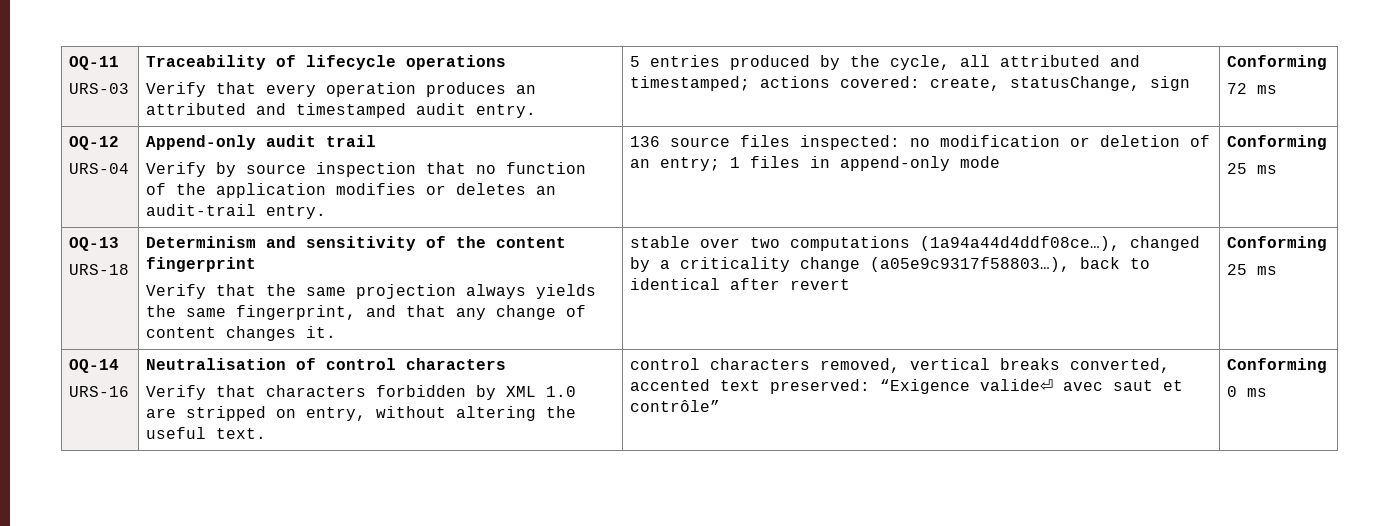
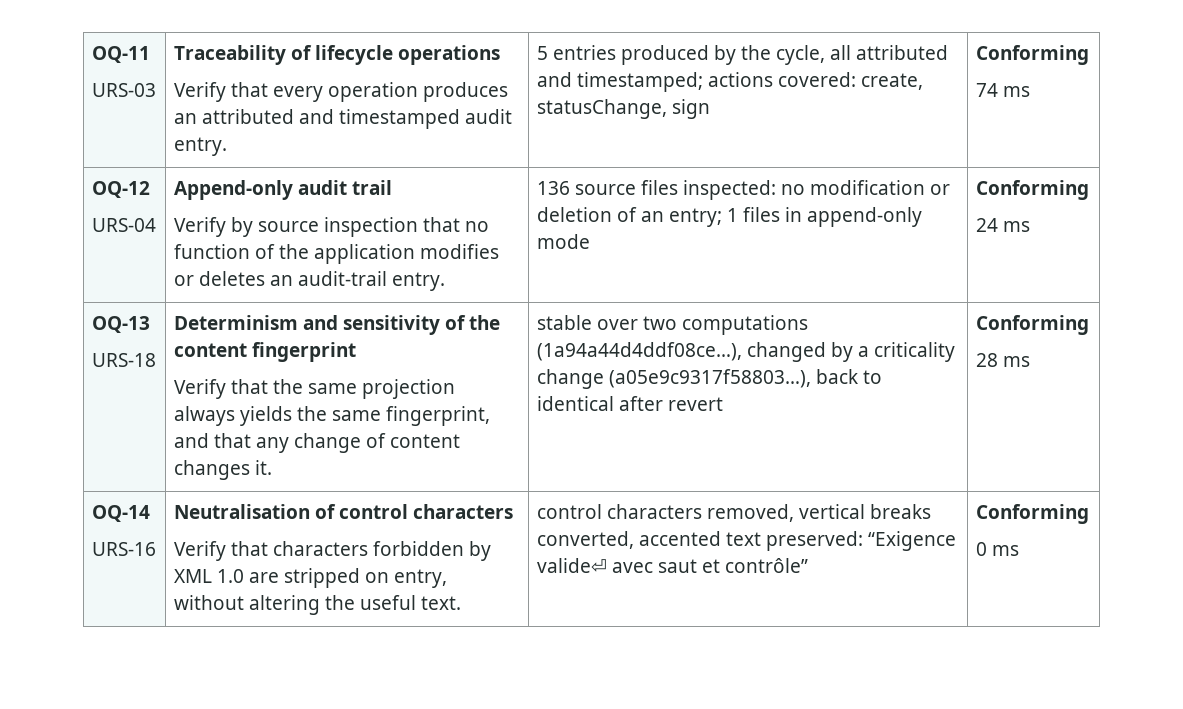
[1227,83,1248,94] 72 -> [975,83,998,97] 74
[1227,163,1248,174] 25 -> [975,218,998,232] 24
[1227,264,1248,275] 25 -> [975,353,998,367] 28

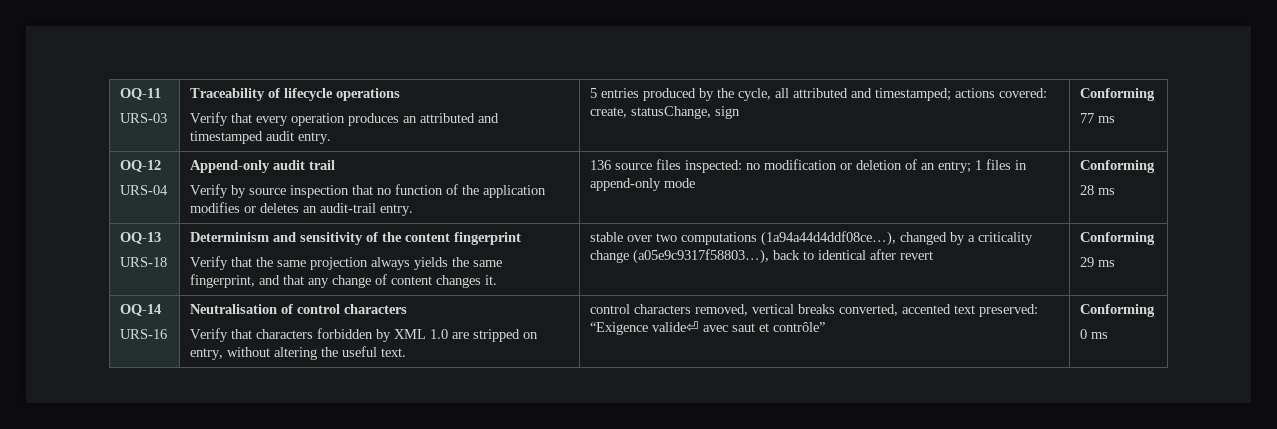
[975,83,998,97] 74 -> [1080,113,1095,123] 77
[975,218,998,232] 24 -> [1080,185,1095,195] 28
[975,353,998,367] 28 -> [1080,257,1095,267] 29

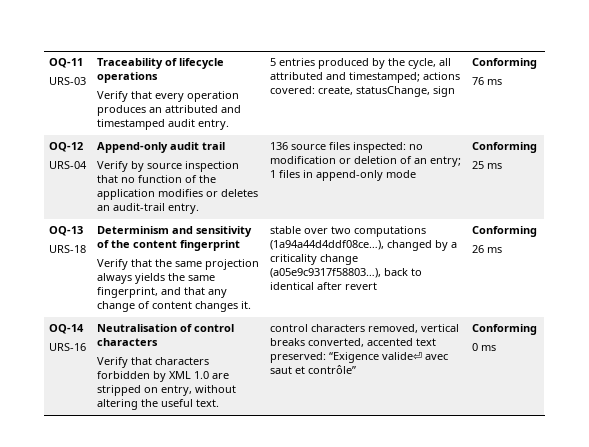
[1080,113,1095,123] 77 -> [472,77,485,85] 76
[1080,185,1095,195] 28 -> [472,161,485,169] 25
[1080,257,1095,267] 29 -> [472,245,485,253] 26

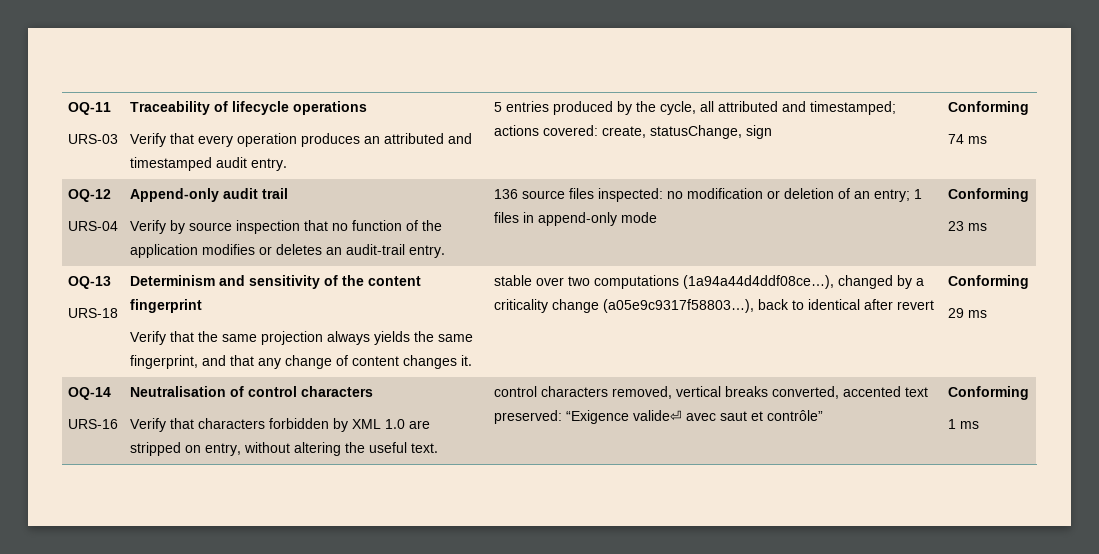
[472,77,485,85] 76 -> [947,134,964,144] 74
[472,161,485,169] 25 -> [947,221,964,231] 23
[472,245,485,253] 26 -> [947,308,964,318] 29
[472,343,479,351] 0 -> [947,419,956,429] 1

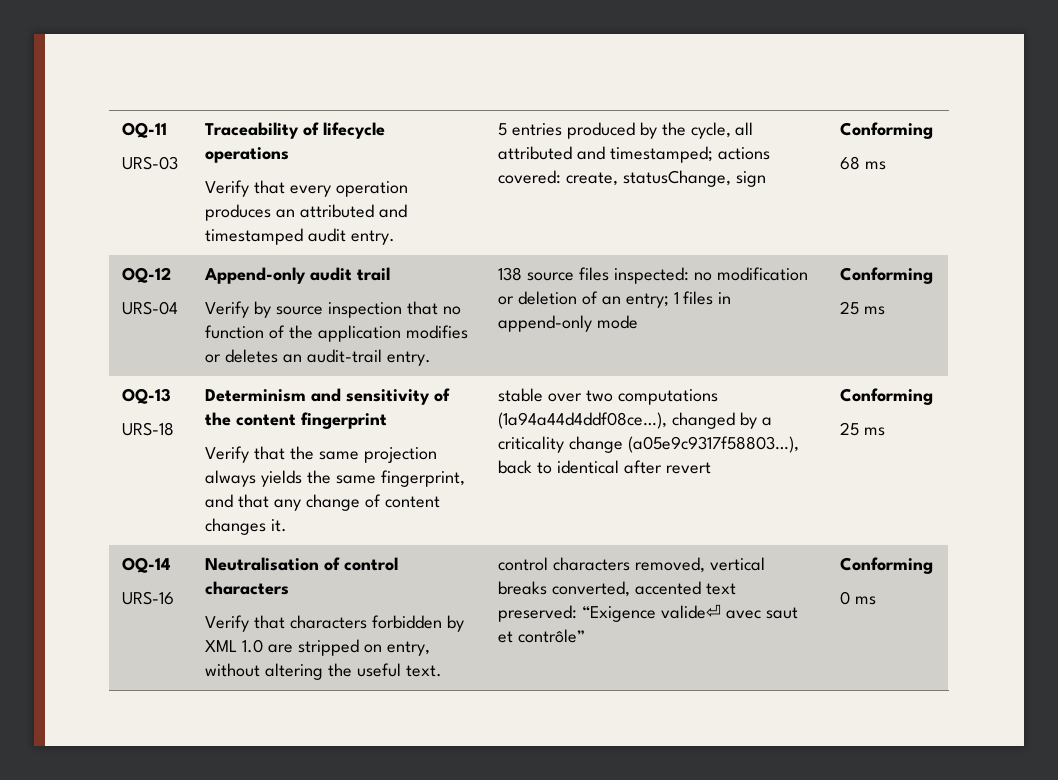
[947,134,964,144] 74 -> [840,156,861,170] 68
[493,189,518,199] 136 -> [498,267,523,281] 138
[947,221,964,231] 23 -> [840,301,860,315] 25
[947,308,964,318] 29 -> [840,422,860,436] 25
[947,419,956,429] 1 -> [840,591,851,605] 0

